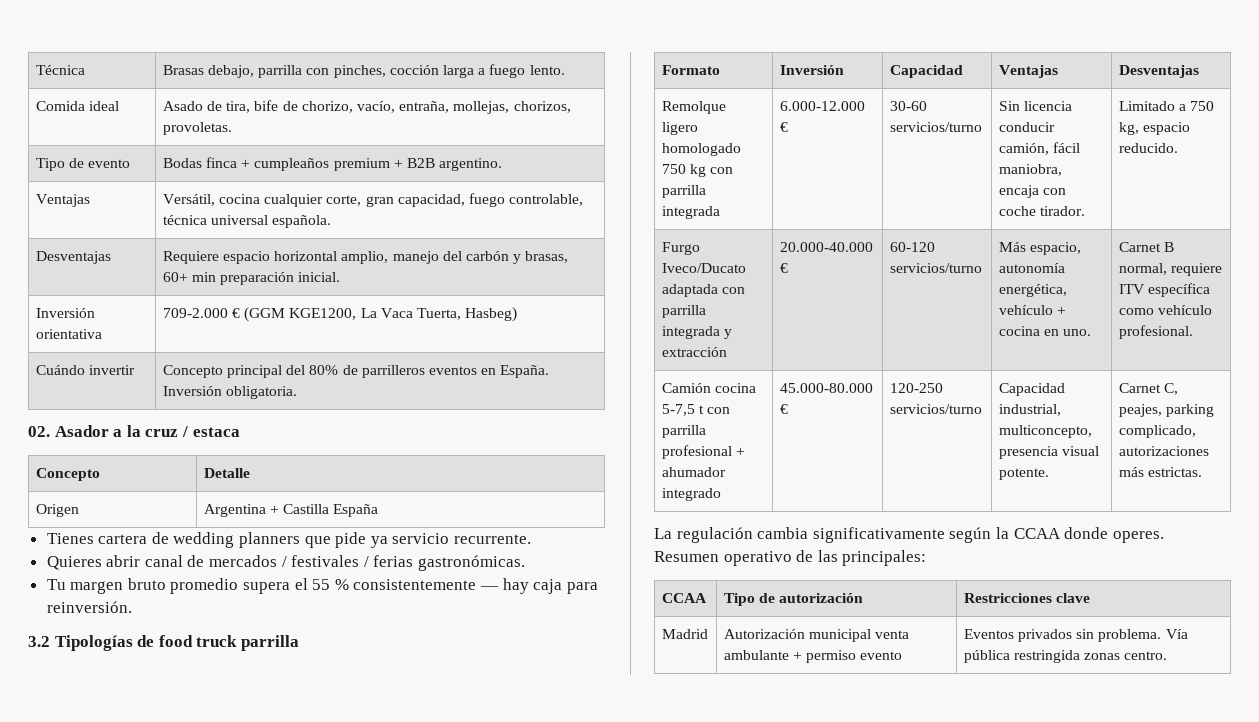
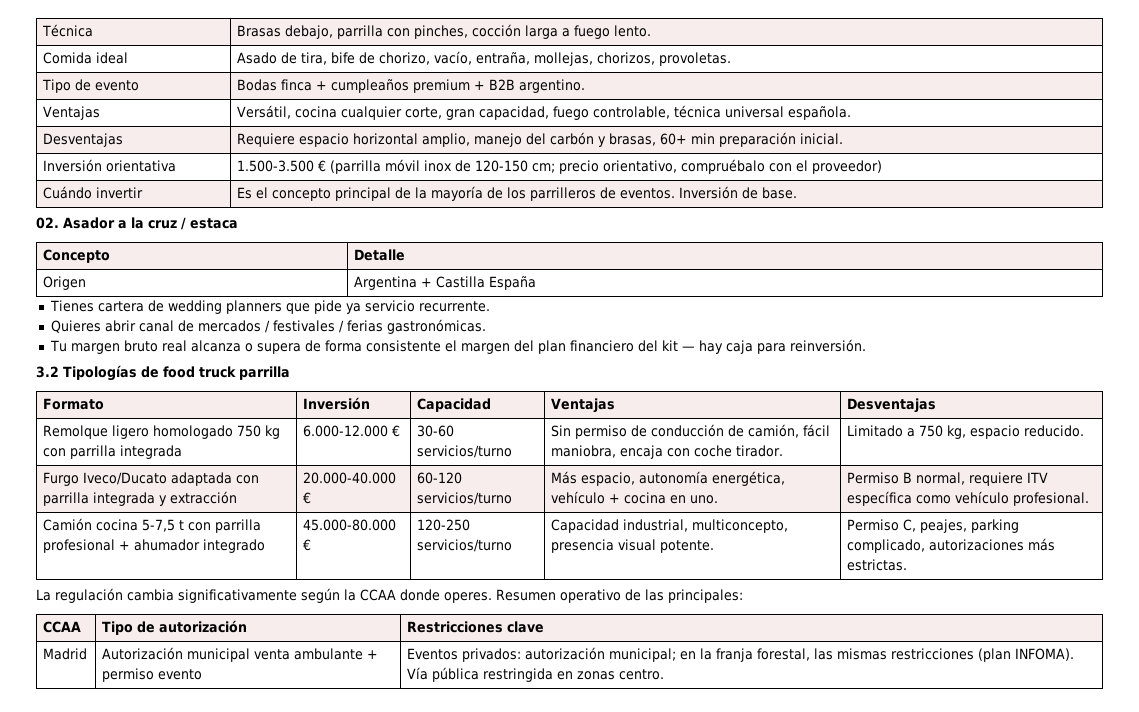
[162,307,518,322] [35,365,136,375] [162,365,550,378] [162,386,298,399] 709-2.000 € (GGM KGE1200, La Vaca Tuerta, Hasbeg) // Cuándo invertir | Concepto principal del 80% de parrilleros eventos en España. Inversión obligatoria. -> [237,159,883,174] [43,186,144,199] [237,186,798,201] 1.500-3.500 € (parrilla móvil inox de 120-150 cm; precio orientativo, compruébalo con el proveedor) // Cuándo invertir | Es el concepto principal de la mayoría de los parrilleros de eventos. Inversión de base.
[170,578,477,594] promedio supera el 55 % consistentemente -> [161,340,678,354] real alcanza o supera de forma consistente el margen del plan financiero del kit
[1024,101,1073,111] [998,122,1055,132] licencia conducir -> [575,424,745,439] permiso de conducción de
[1118,242,1161,252] Carnet -> [847,472,900,484] Permiso
[1118,383,1161,393] Carnet -> [847,519,900,531] Permiso
[1018,629,1162,642] privados sin problema. -> [462,647,1075,662] privados: autorización municipal; en la franja forestal, las mismas restricciones (plan INFOMA).
(1081, 656) none -> [557,671,574,680] en

